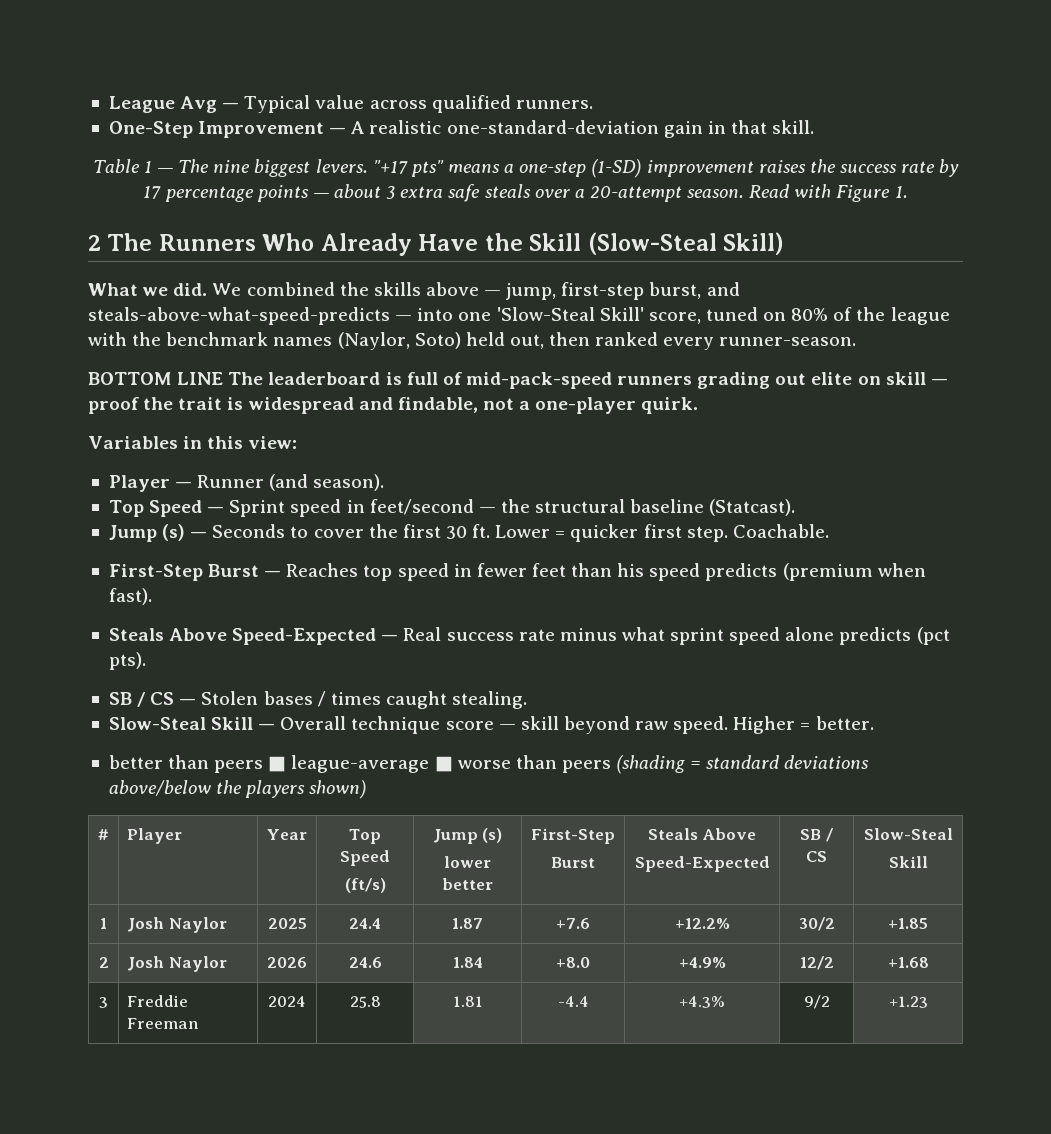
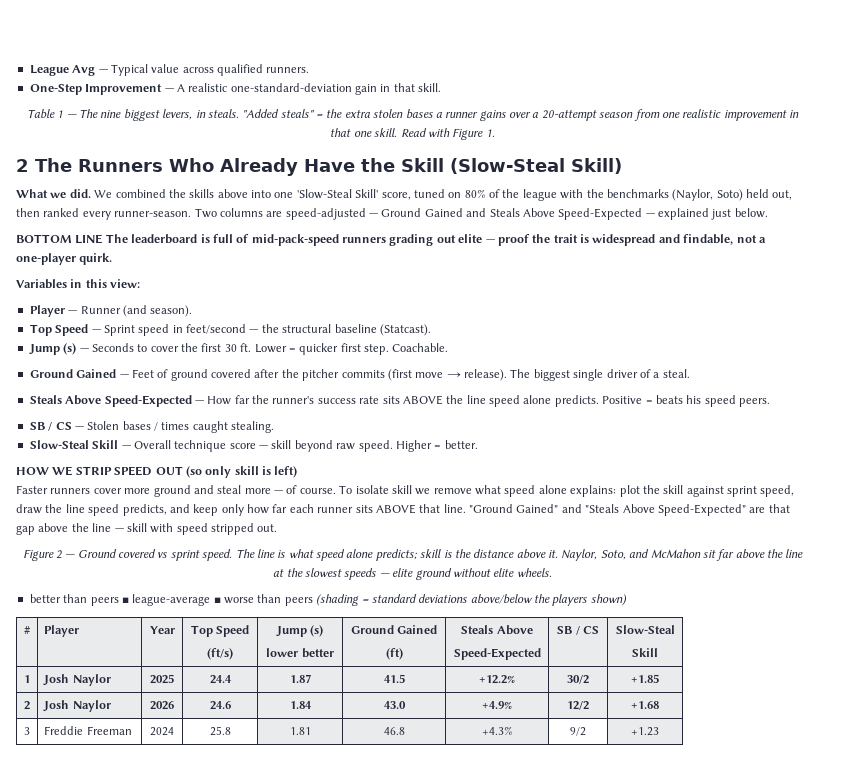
[315,159,960,178] [143,184,745,202] levers. "+17 pts" means a one-step (1-SD) improvement raises the success rate by 17 percentage points — about 3 extra safe steals over a 20-attempt season. -> [162,109,800,121] [330,128,398,137] levers, in steals. "Added steals" = the extra stolen bases a runner gains over a 20-attempt season from one realistic improvement in that one skill.
[484,282,740,300] [88,307,413,325] — jump, first-step burst, and steals-above-what-speed-predicts — -> (248, 193) none
[166,332,333,346] benchmark names -> [606,189,669,198] benchmarks
(857, 341) none -> [194,208,768,220] Two columns are speed-adjusted — Ground Gained and Steals Above Speed-Expected — explained just below.
[857,372,926,385] on skill -> (483, 238) none
[108,563,926,581] [108,588,152,605] [108,627,950,645] [108,652,146,670] First-Step Burst — Reaches top speed in fewer feet than his speed predicts (premium when fast). // Steals Above Speed-Expected — Real success rate minus what sprint speed alone predicts (pct pts). -> [29,369,690,381] [29,395,770,407] Ground Gained — Feet of ground covered after the pitcher commits (first move → release). The biggest single driver of a steal. // Steals Above Speed-Expected — How far the runner's success rate sits ABOVE the line speed alone predicts. Positive = beats his speed peers.
(874, 723) none -> [16,466,298,478] [16,485,795,497] [16,504,790,516] [16,523,278,535] [22,549,804,561] [273,568,552,580] // HOW WE STRIP SPEED OUT (so only skill is left) // Faster runners cover more ground and steal more — of course. To isolate skill we remove what speed alone explains: plot the skill against sprint speed, draw the line speed predicts, and keep only how far each runner sits ABOVE that line. "Ground Gained" and "Steals Above Speed-Expected" are that gap above the line — skill with speed stripped out. // Figure 2 — Ground covered vs sprint speed. The line is what speed alone predicts; skill is the distance above it. Naylor, Soto, and McMahon sit far above the line at the slowest speeds — elite ground without elite wheels.
[531,828,615,844] [551,857,595,868] First-Step // Burst -> [350,625,438,634] [385,648,403,660] Ground Gained // (ft)
[556,918,590,929] +7.6 -> [383,674,405,683] 41.5
[556,957,590,968] +8.0 -> [383,701,406,709] 43.0
[557,996,589,1007] -4.4 -> [383,727,405,735] 46.8

